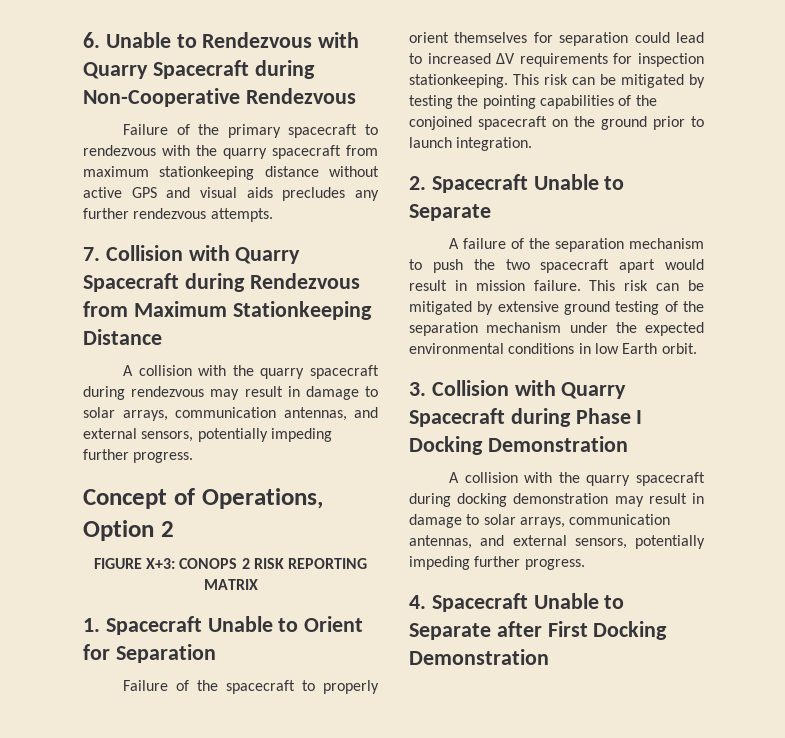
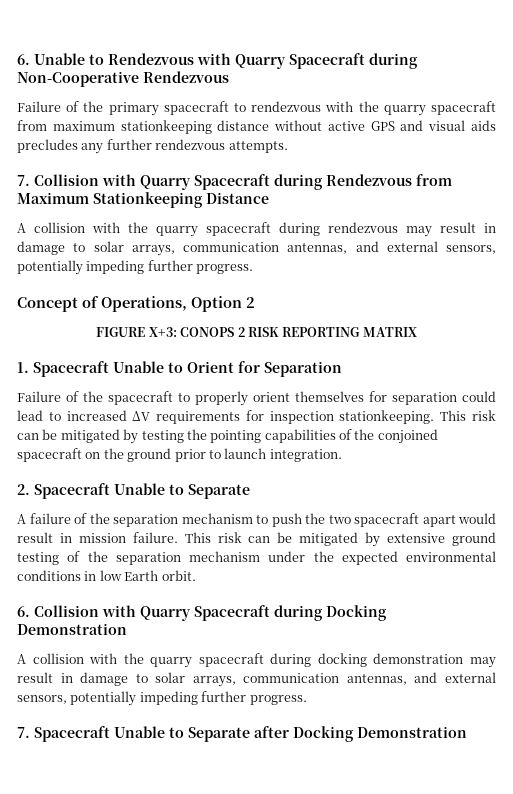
[409,380,627,399] [409,408,643,427] 3. Collision with Quarry Spacecraft during Phase I -> [17,605,323,621] 6. Collision with Quarry Spacecraft during
[409,595,426,609] 4. -> [17,727,30,738] 7.
[547,621,588,637] First -> (289, 732) none

